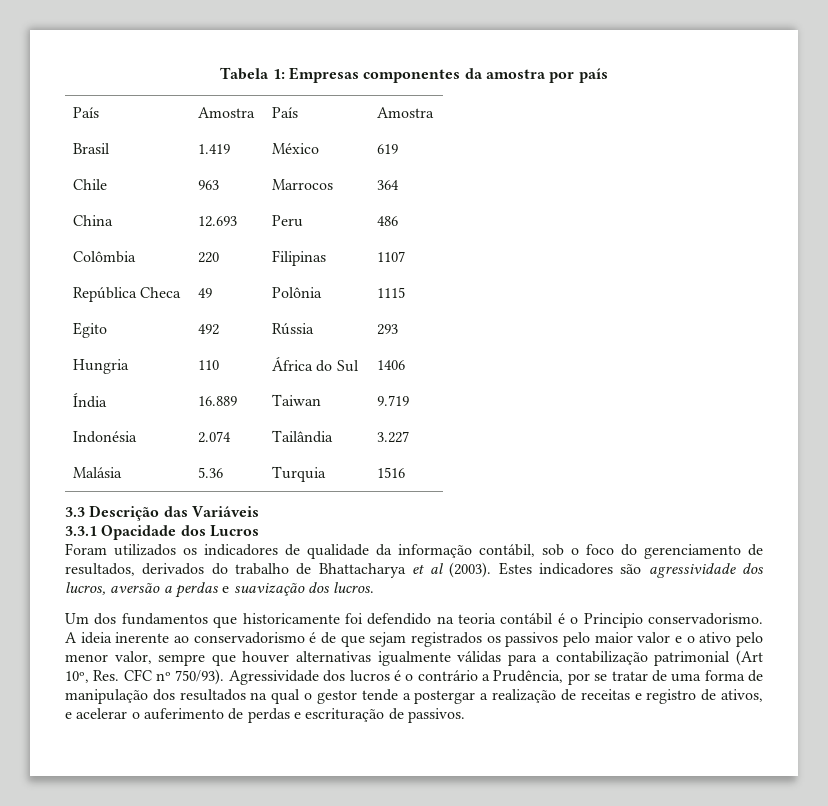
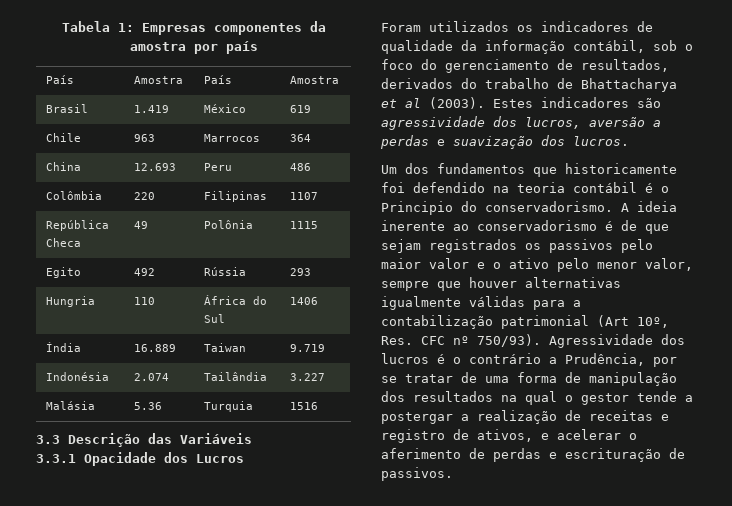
(643, 620) none -> [461,201,477,212] do
[143,708,224,720] auferimento -> [381,448,461,459] aferimento

